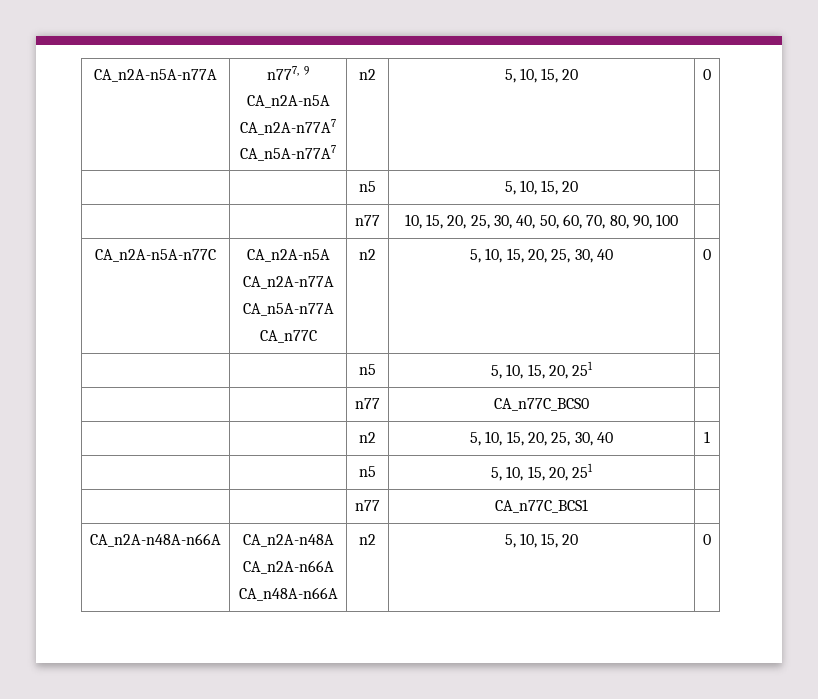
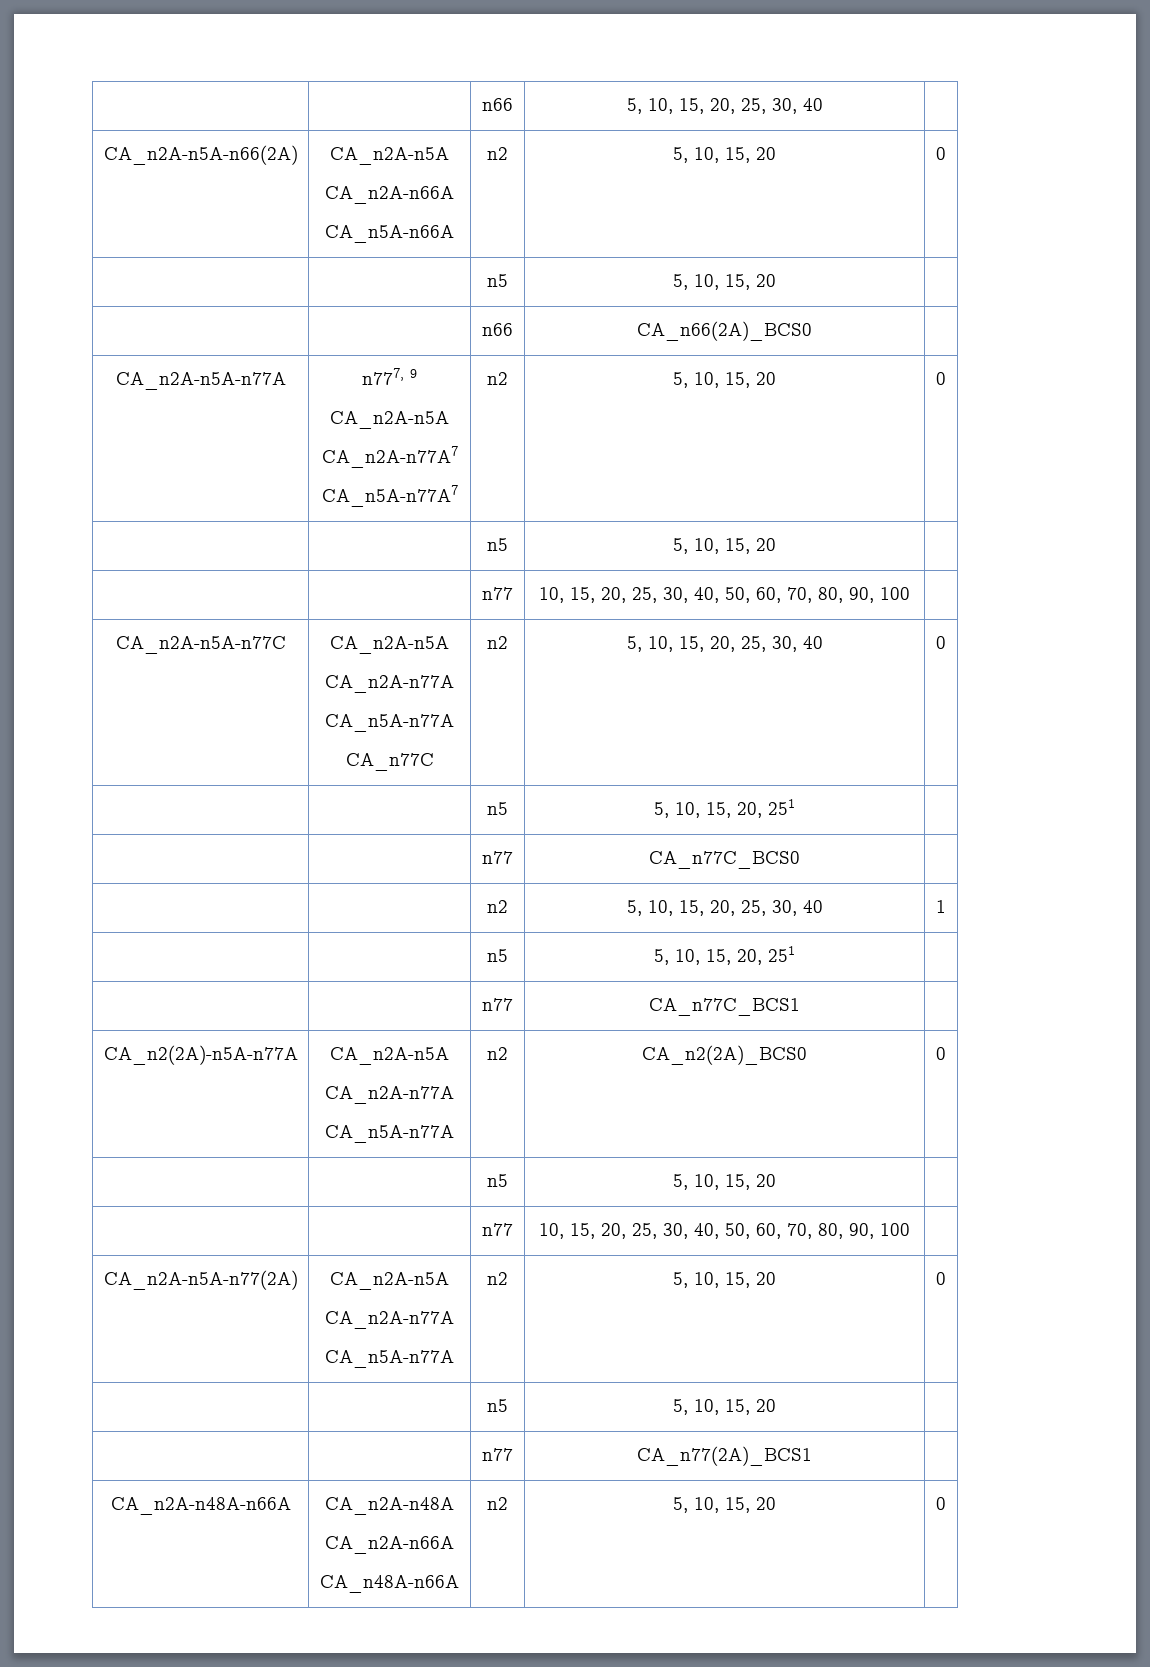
(94, 75) none -> [482,98,513,111] [626,98,823,114] [103,145,298,165] [330,147,449,165] [325,186,454,204] [325,225,454,243] [487,147,508,160] [673,147,776,163] [936,147,946,160] [487,274,508,287] [673,274,776,290] [482,323,513,336] [637,321,812,341] | | n66 | 5, 10, 15, 20, 25, 30, 40 | // CA_n2A-n5A-n66(2A) | CA_n2A-n5A // CA_n2A-n66A // CA_n5A-n66A | n2 | 5, 10, 15, 20 | 0 // | | n5 | 5, 10, 15, 20 | // | | n66 | CA_n66(2A)_BCS0 | //
(588, 506) none -> [103,1045,298,1065] [330,1047,449,1065] [325,1086,454,1104] [325,1125,454,1143] [487,1047,508,1060] [642,1045,807,1065] [936,1047,946,1060] [487,1174,508,1187] [673,1174,776,1190] [482,1223,513,1236] [539,1223,910,1239] [103,1270,298,1290] [330,1272,449,1290] [325,1311,454,1329] [325,1350,454,1368] [487,1272,508,1285] [673,1272,776,1288] [936,1272,946,1285] [487,1399,508,1412] [673,1399,776,1415] [482,1448,513,1461] [637,1446,812,1466] // CA_n2(2A)-n5A-n77A | CA_n2A-n5A // CA_n2A-n77A // CA_n5A-n77A | n2 | CA_n2(2A)_BCS0 | 0 // | | n5 | 5, 10, 15, 20 | // | | n77 | 10, 15, 20, 25, 30, 40, 50, 60, 70, 80, 90, 100 | // CA_n2A-n5A-n77(2A) | CA_n2A-n5A // CA_n2A-n77A // CA_n5A-n77A | n2 | 5, 10, 15, 20 | 0 // | | n5 | 5, 10, 15, 20 | // | | n77 | CA_n77(2A)_BCS1 |

